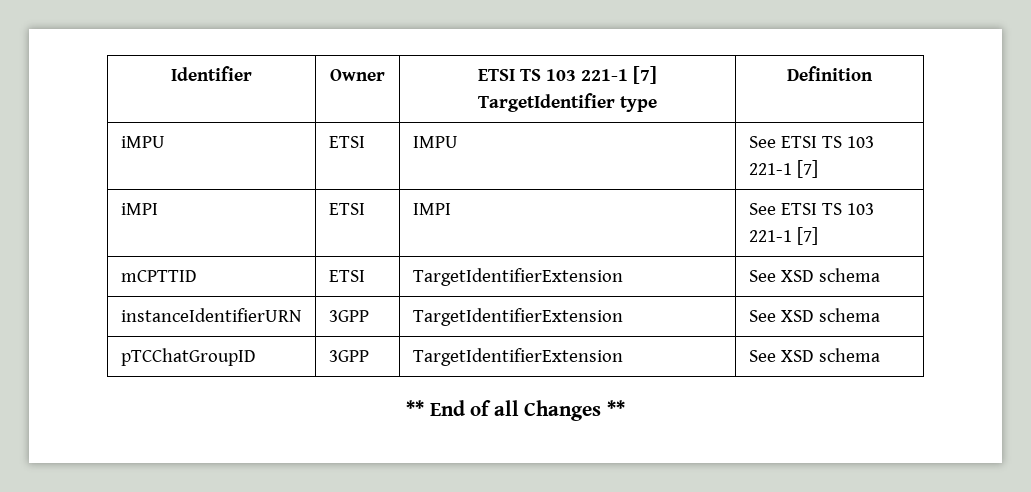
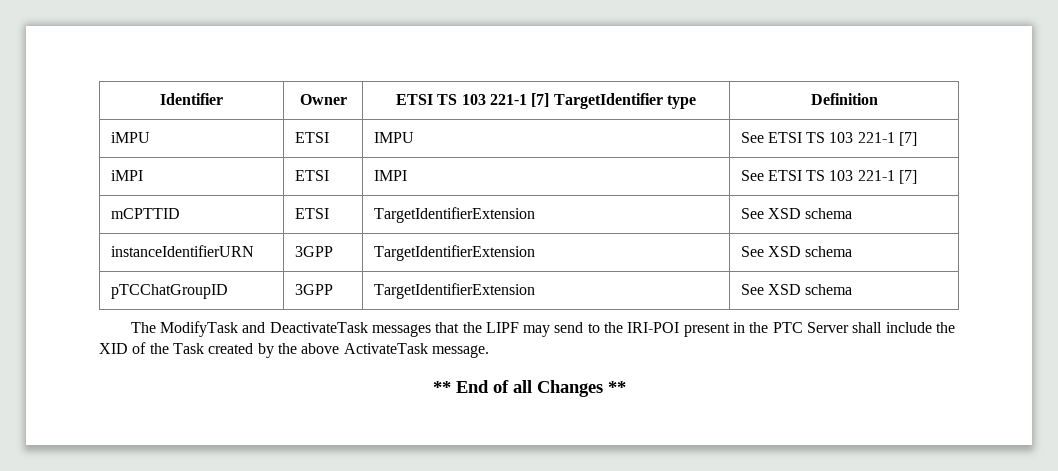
(880, 355) none -> [130,321,956,337] [99,342,489,358] // The ModifyTask and DeactivateTask messages that the LIPF may send to the IRI-POI present in the PTC Server shall include the XID of the Task created by the above ActivateTask message.

